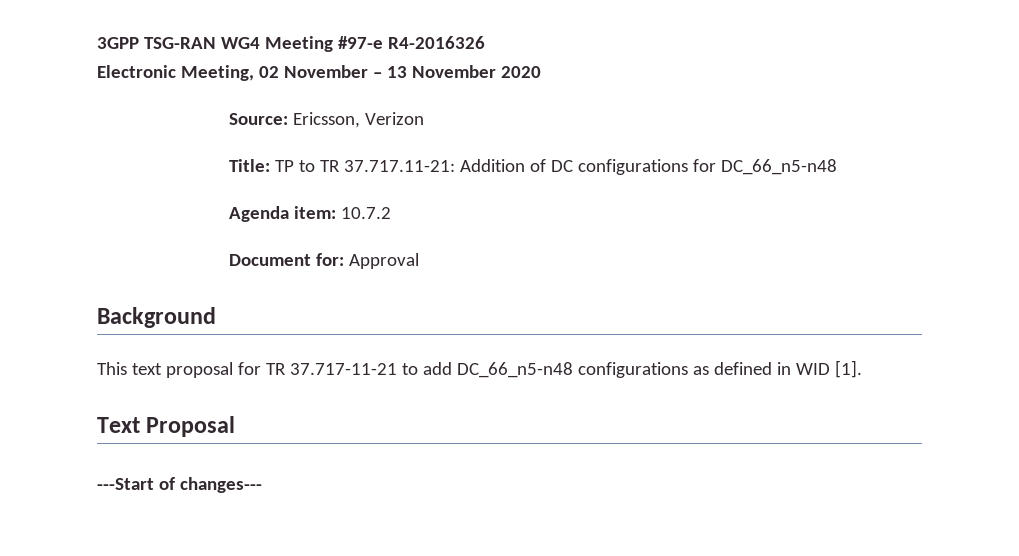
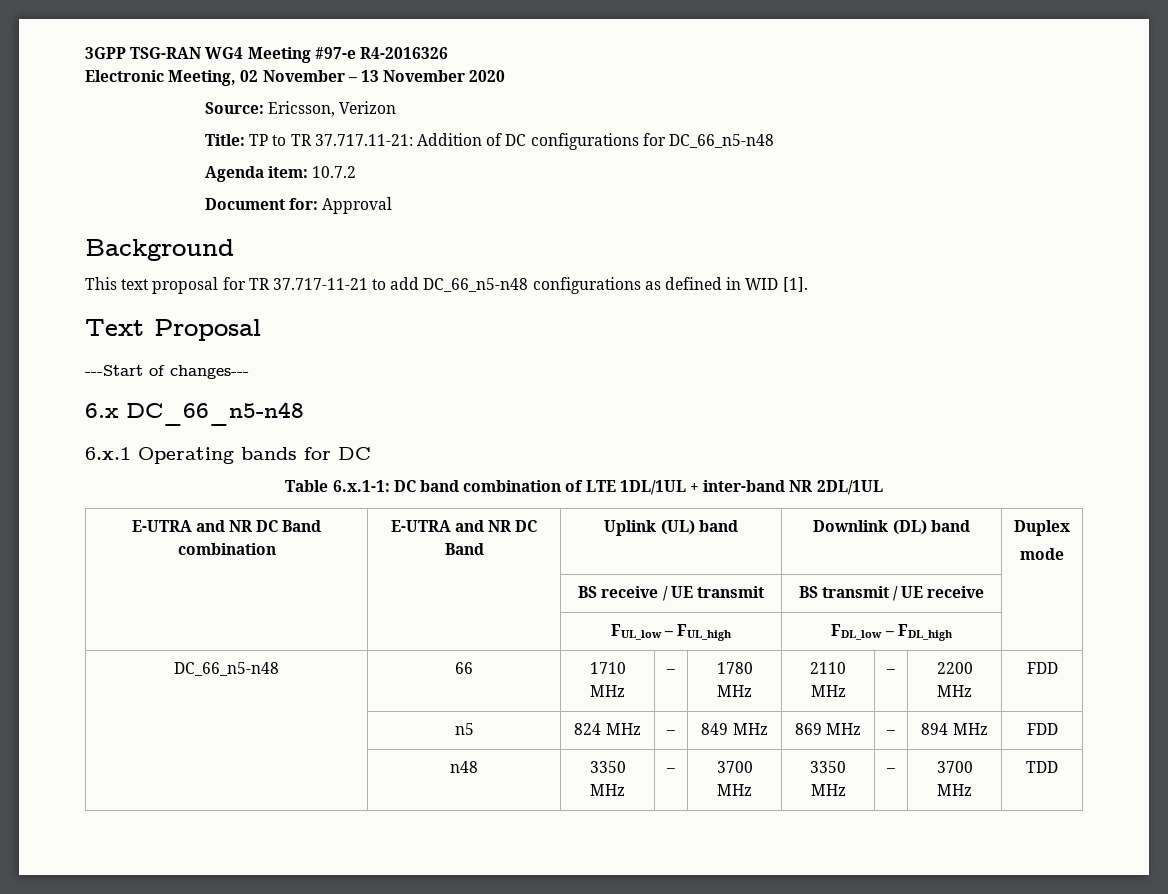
(262, 485) none -> [85,402,304,426] [85,447,371,464] [285,480,883,495] [131,520,322,532] [177,543,276,555] [390,520,538,532] [444,543,484,555] [604,520,738,536] [813,520,970,535] [1014,520,1070,536] [1020,548,1064,560] [578,586,764,601] [798,586,985,601] [610,624,733,641] [831,624,953,641] [174,662,279,676] [455,662,473,674] [589,662,626,674] [590,685,625,697] [666,669,675,674] [716,662,753,674] [717,685,752,697] [810,662,846,674] [810,685,846,697] [886,669,895,674] [936,662,973,674] [937,685,972,697] [1026,662,1058,674] [454,723,474,735] [574,723,641,735] [666,730,675,735] [701,723,768,735] [794,723,862,735] [886,730,895,735] [921,723,988,735] [1026,723,1058,735] [450,761,478,773] [589,761,626,773] [590,784,625,796] [666,768,675,773] [716,761,753,773] [717,784,752,796] [810,761,846,773] [810,784,846,796] [886,768,895,773] [936,761,973,773] [937,784,972,796] [1026,761,1058,773] // 6.x DC_66_n5-n48 // 6.x.1 Operating bands for DC // Table 6.x.1-1: DC band combination of LTE 1DL/1UL + inter-band NR 2DL/1UL // E-UTRA and NR DC Band combination | E-UTRA and NR DC Band | Uplink (UL) band | Downlink (DL) band | Duplex // mode // | | BS receive / UE transmit | BS transmit / UE receive | // | | FUL_low – FUL_high | FDL_low – FDL_high | // DC_66_n5-n48 | 66 | 1710 MHz | – | 1780 MHz | 2110 MHz | – | 2200 MHz | FDD // | n5 | 824 MHz | – | 849 MHz | 869 MHz | – | 894 MHz | FDD // | n48 | 3350 MHz | – | 3700 MHz | 3350 MHz | – | 3700 MHz | TDD

